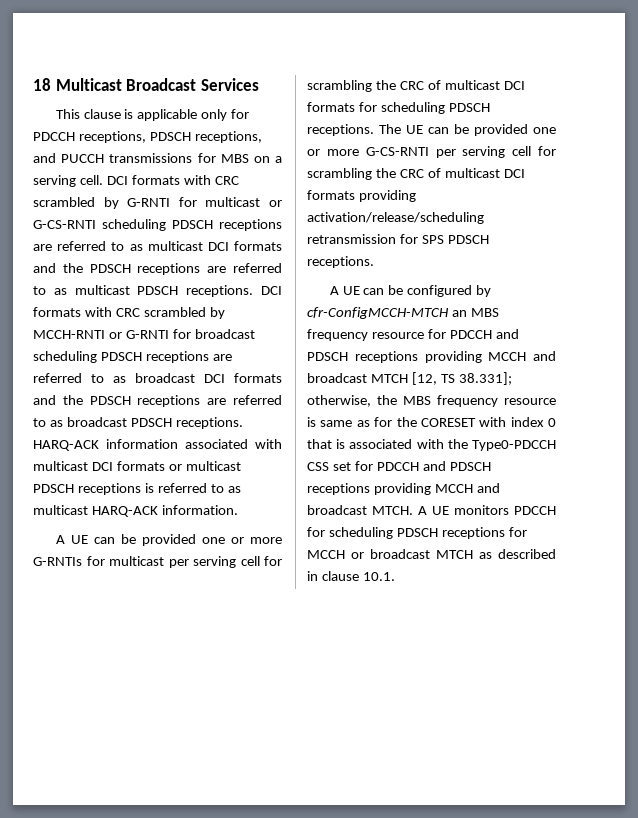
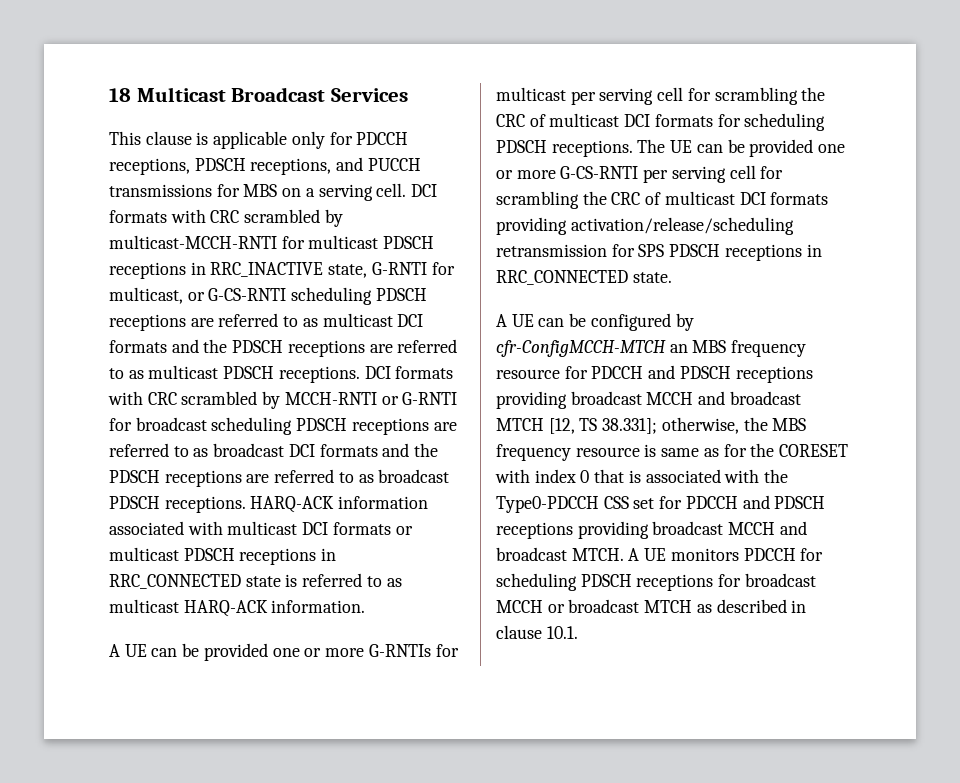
[127,197,261,207] G-RNTI for multicast -> [109,235,435,249] [109,262,455,279] [109,287,183,304] multicast-MCCH-RNTI for multicast PDSCH receptions in RRC_INACTIVE state, G-RNTI for multicast,
(141, 489) none -> [321,548,337,561] [109,574,281,589] in RRC_CONNECTED state
[307,256,374,268] receptions. -> [724,244,822,261] [496,270,672,285] receptions in RRC_CONNECTED state.
(482, 357) none -> [570,391,642,405] broadcast
(431, 489) none -> [652,521,724,535] broadcast
(527, 532) none -> [744,573,816,587] broadcast

